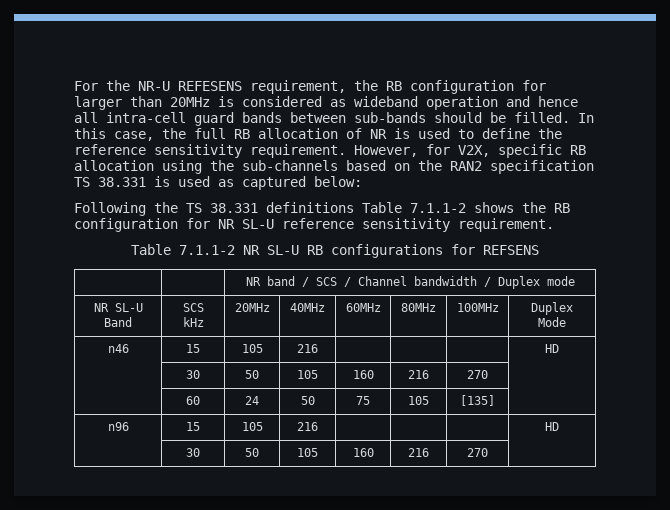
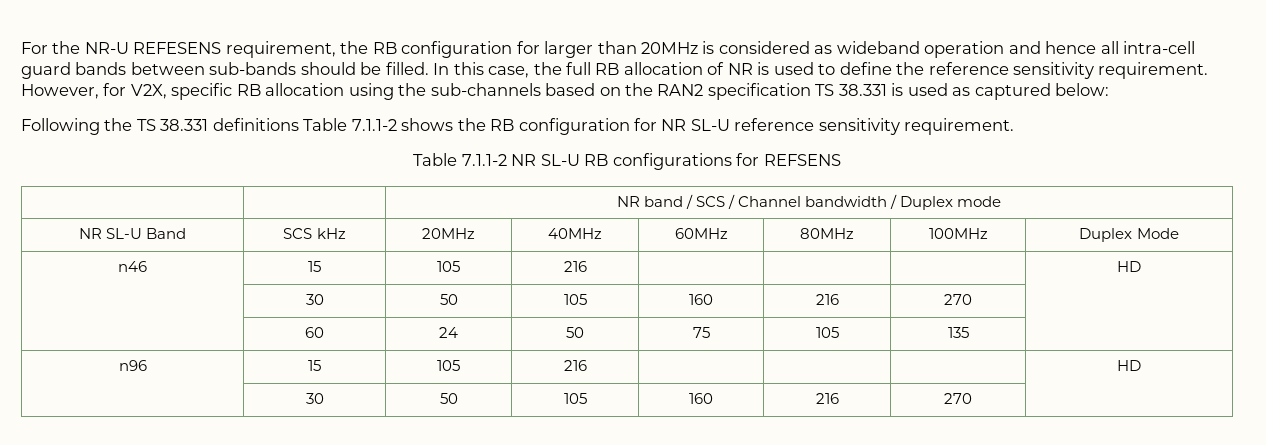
[460,395,495,406] [135] -> [947,327,969,338] 135

